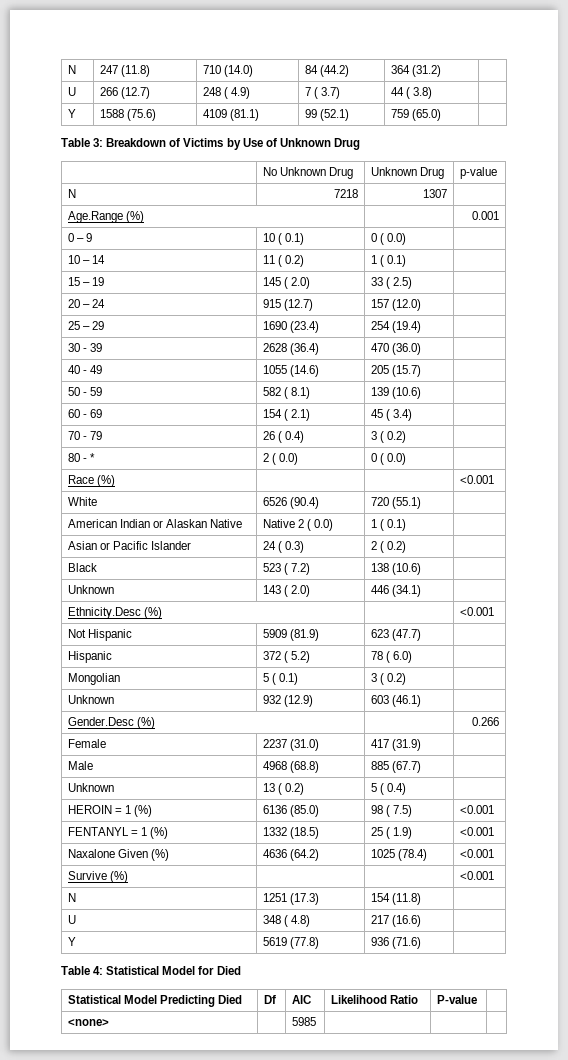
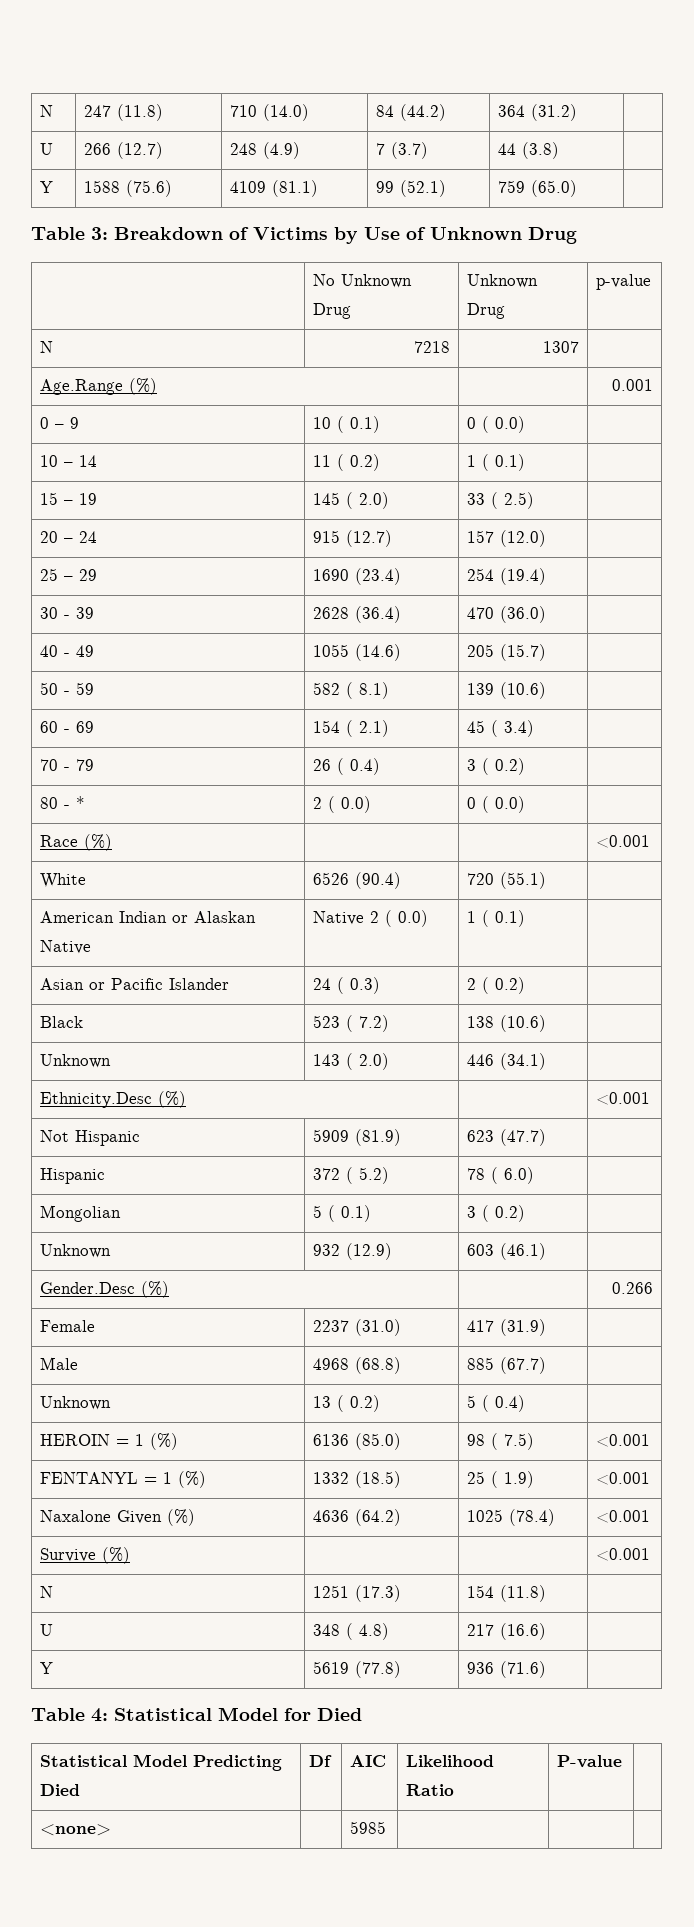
[223,87,250,99] ( 4.9) -> [263,142,301,159] (4.9)
[313,87,340,99] ( 3.7) -> [391,142,429,159] (3.7)
[405,87,432,99] ( 3.8) -> [522,142,560,159] (3.8)

